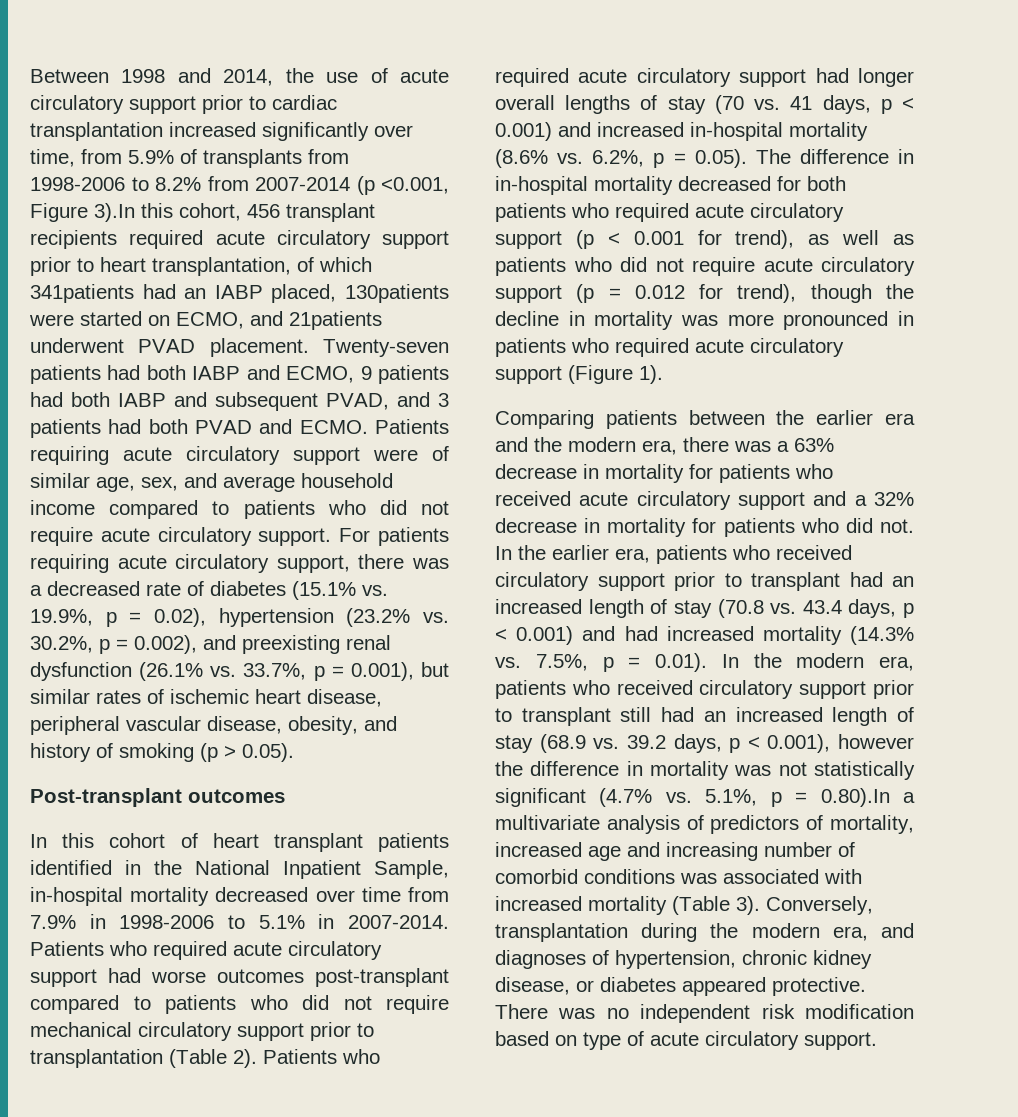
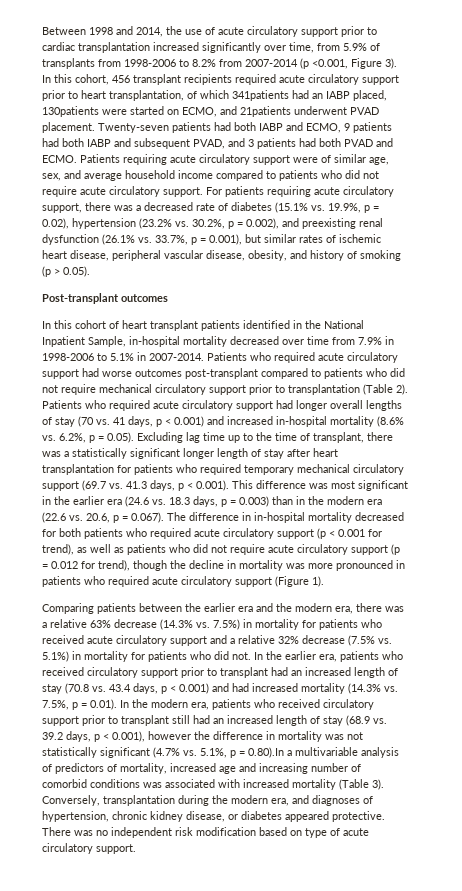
[94,203,135,222] 3).In -> [385,58,397,69] [42,75,51,83] 3). In
(747, 158) none -> [137,432,393,443] [42,448,338,459] [42,464,404,475] [42,480,408,491] [42,496,382,507] [42,512,164,523] Excluding lag time up to the time of transplant, there was a statistically significant longer length of stay after heart transplantation for patients who required temporary mechanical circulatory support (69.7 vs. 41.3 days, p < 0.001). This difference was most significant in the earlier era (24.6 vs. 18.3 days, p = 0.003) than in the modern era (22.6 vs. 20.6, p = 0.067).
(789, 446) none -> [50,619,87,628] relative
(577, 471) none -> [160,619,240,630] (14.3% vs. 7.5%)
(867, 500) none -> [238,635,275,644] relative
(577, 525) none -> [348,635,392,646] [42,651,69,662] (7.5% vs. 5.1%)
[495,815,600,830] multivariate -> [295,747,358,756] multivariable

